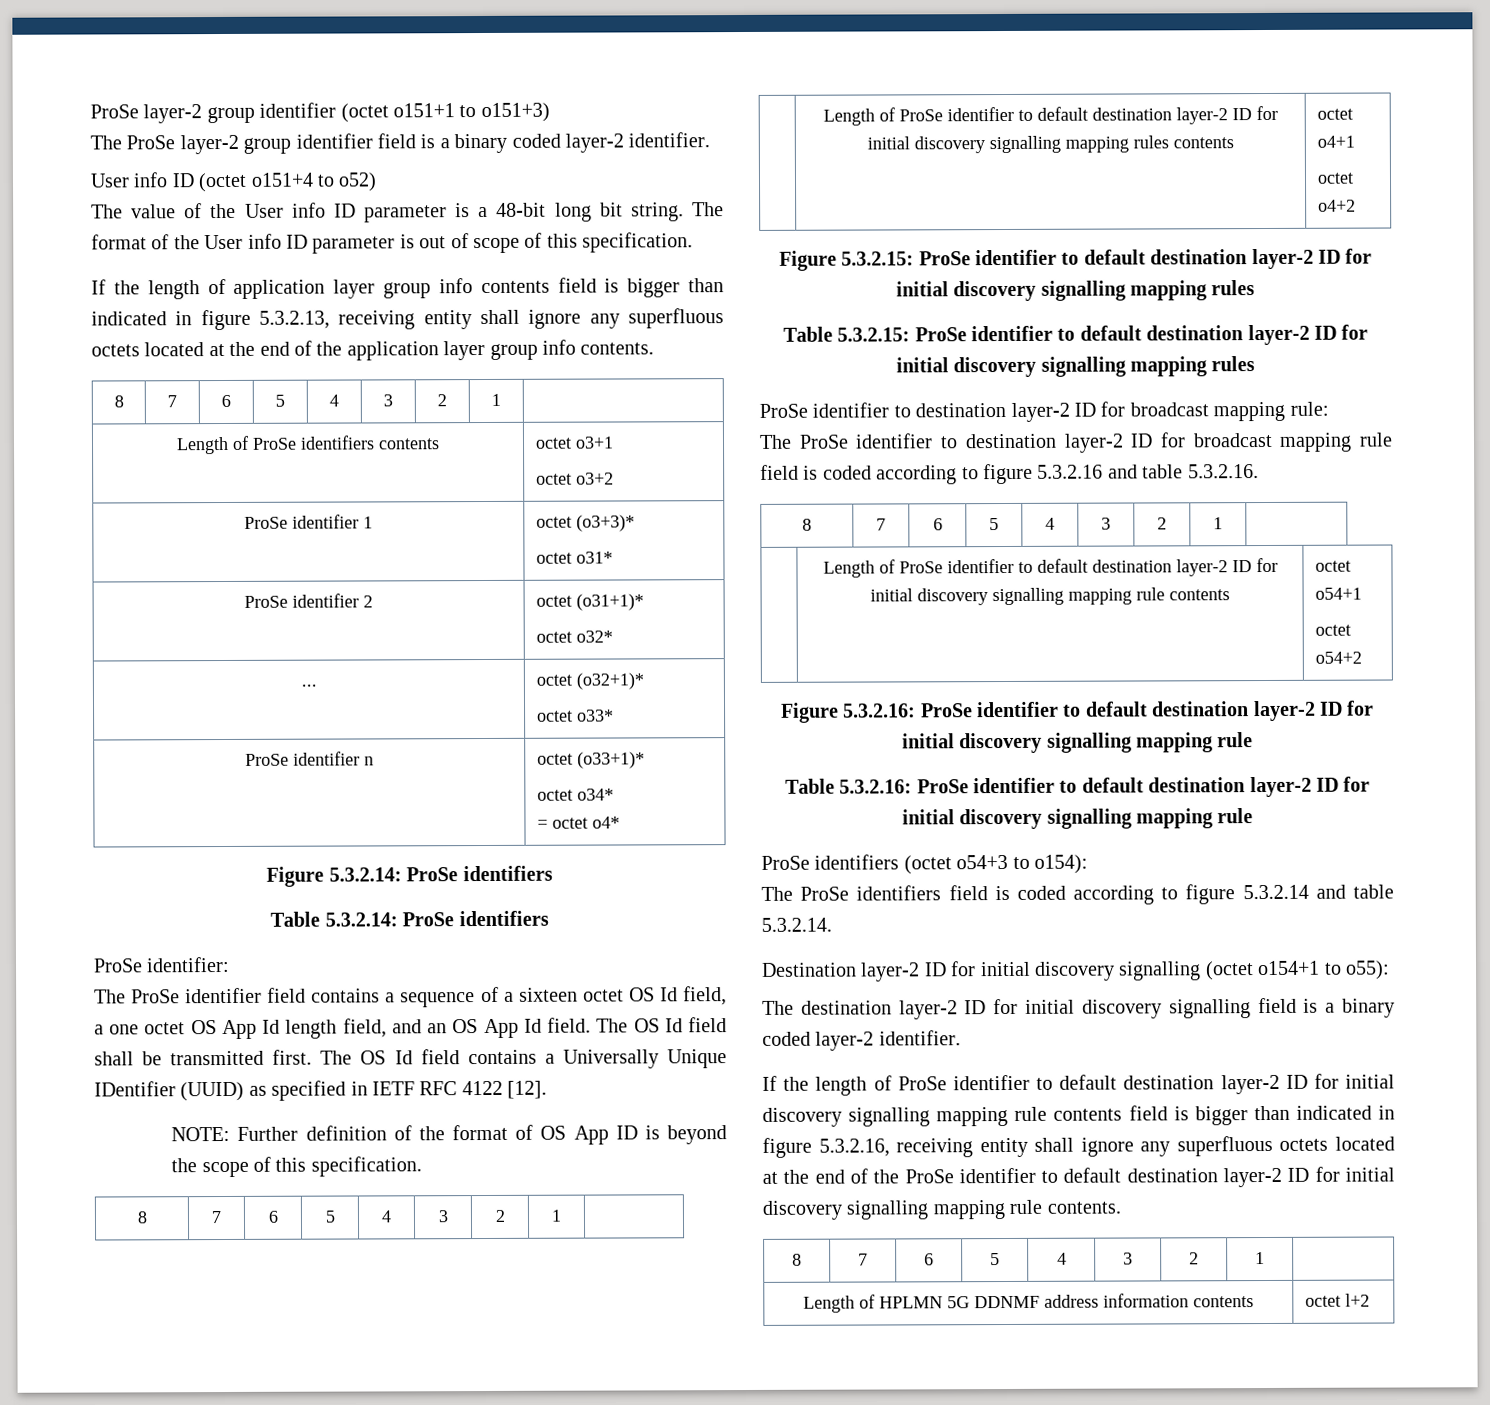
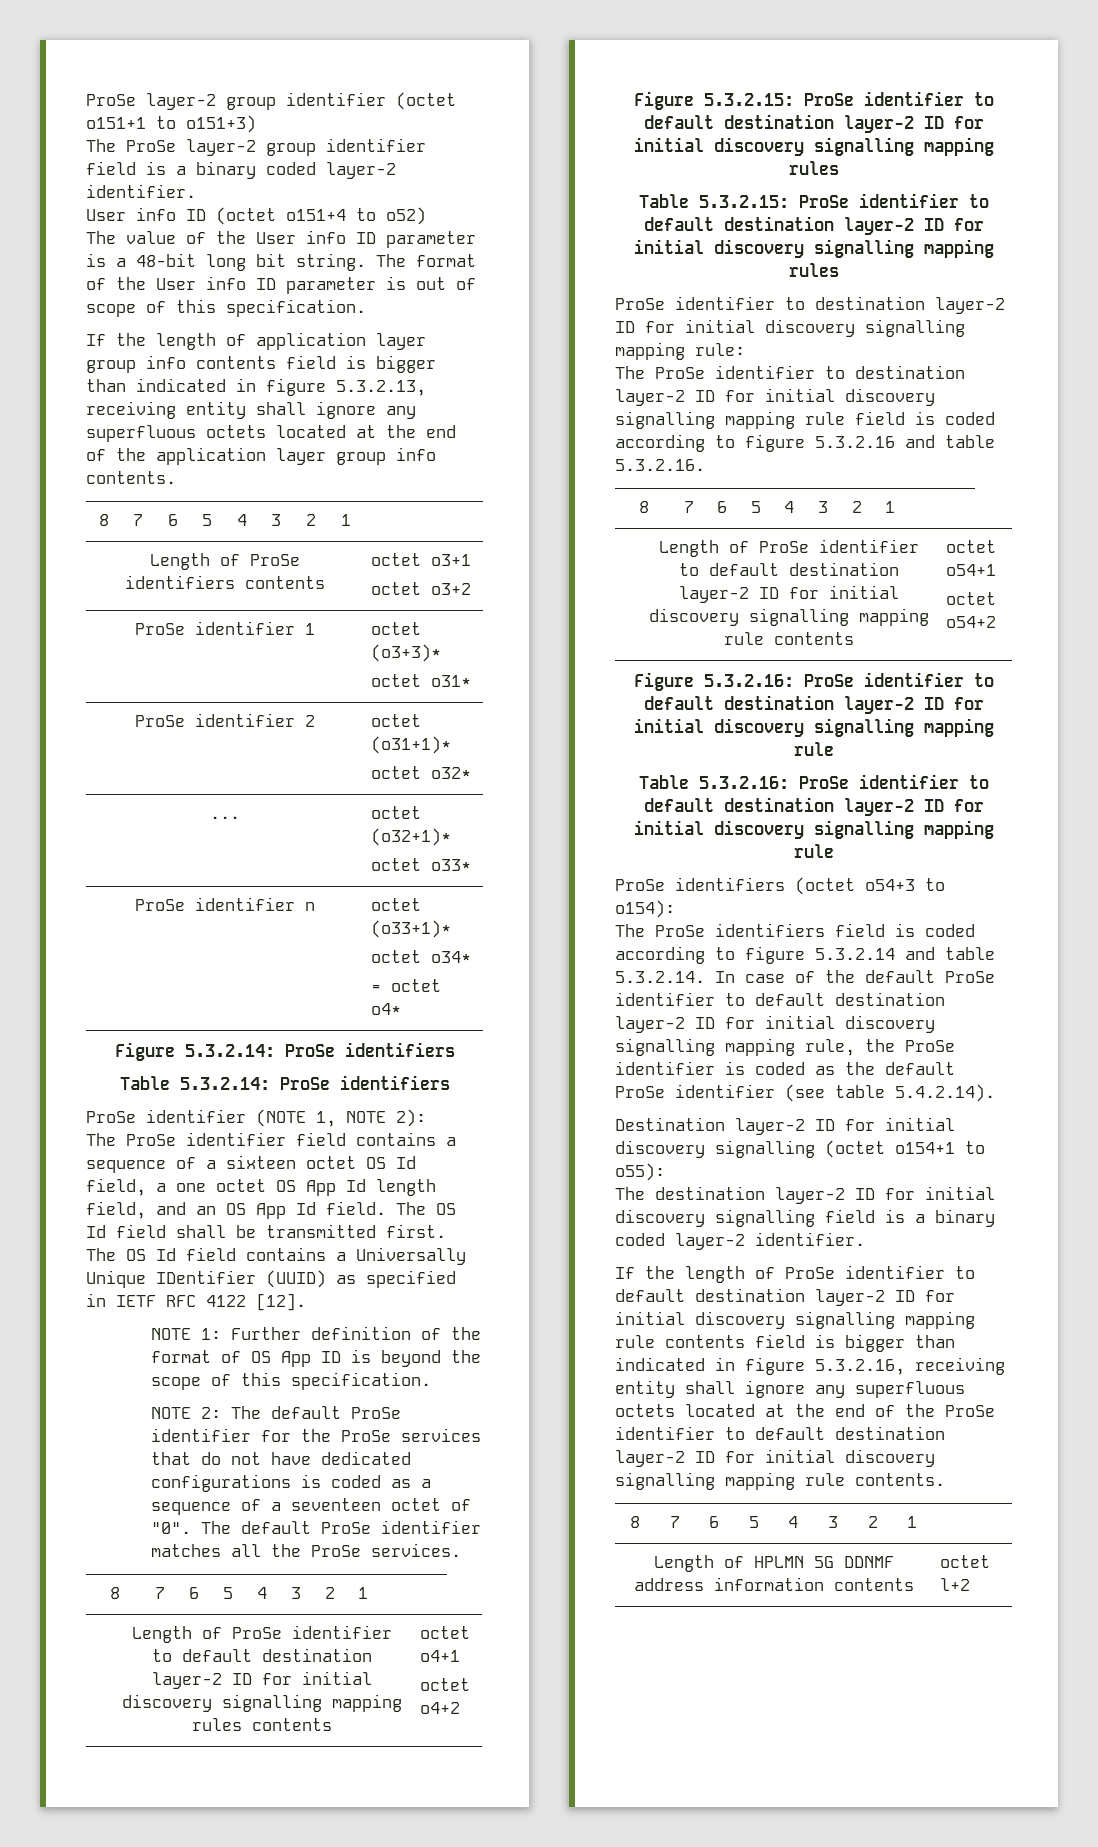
[146,956,231,973] identifier: -> [146,1109,426,1127] identifier (NOTE 1, NOTE 2):
[171,1126,231,1142] NOTE: -> [151,1328,222,1340] NOTE 1:
(422, 1166) none -> [151,1406,402,1419] [151,1428,482,1442] [151,1451,412,1465] [151,1474,432,1492] [151,1498,472,1515] [151,1520,482,1534] [151,1543,462,1557] // NOTE 2: The default ProSe identifier for the ProSe services that do not have dedicated configurations is coded as a sequence of a seventeen octet of "0". The default ProSe identifier matches all the ProSe services.
[1129,402,1209,417] broadcast -> [685,319,965,337] initial discovery signalling
[1192,432,1273,448] broadcast -> [765,388,935,406] [615,411,715,429] initial discovery signalling
(832, 924) none -> [715,970,995,983] [615,992,945,1006] [615,1015,935,1033] [615,1038,955,1056] [615,1061,955,1075] [615,1084,995,1102] In case of the default ProSe identifier to default destination layer-2 ID for initial discovery signalling mapping rule, the ProSe identifier is coded as the default ProSe identifier (see table 5.4.2.14).

